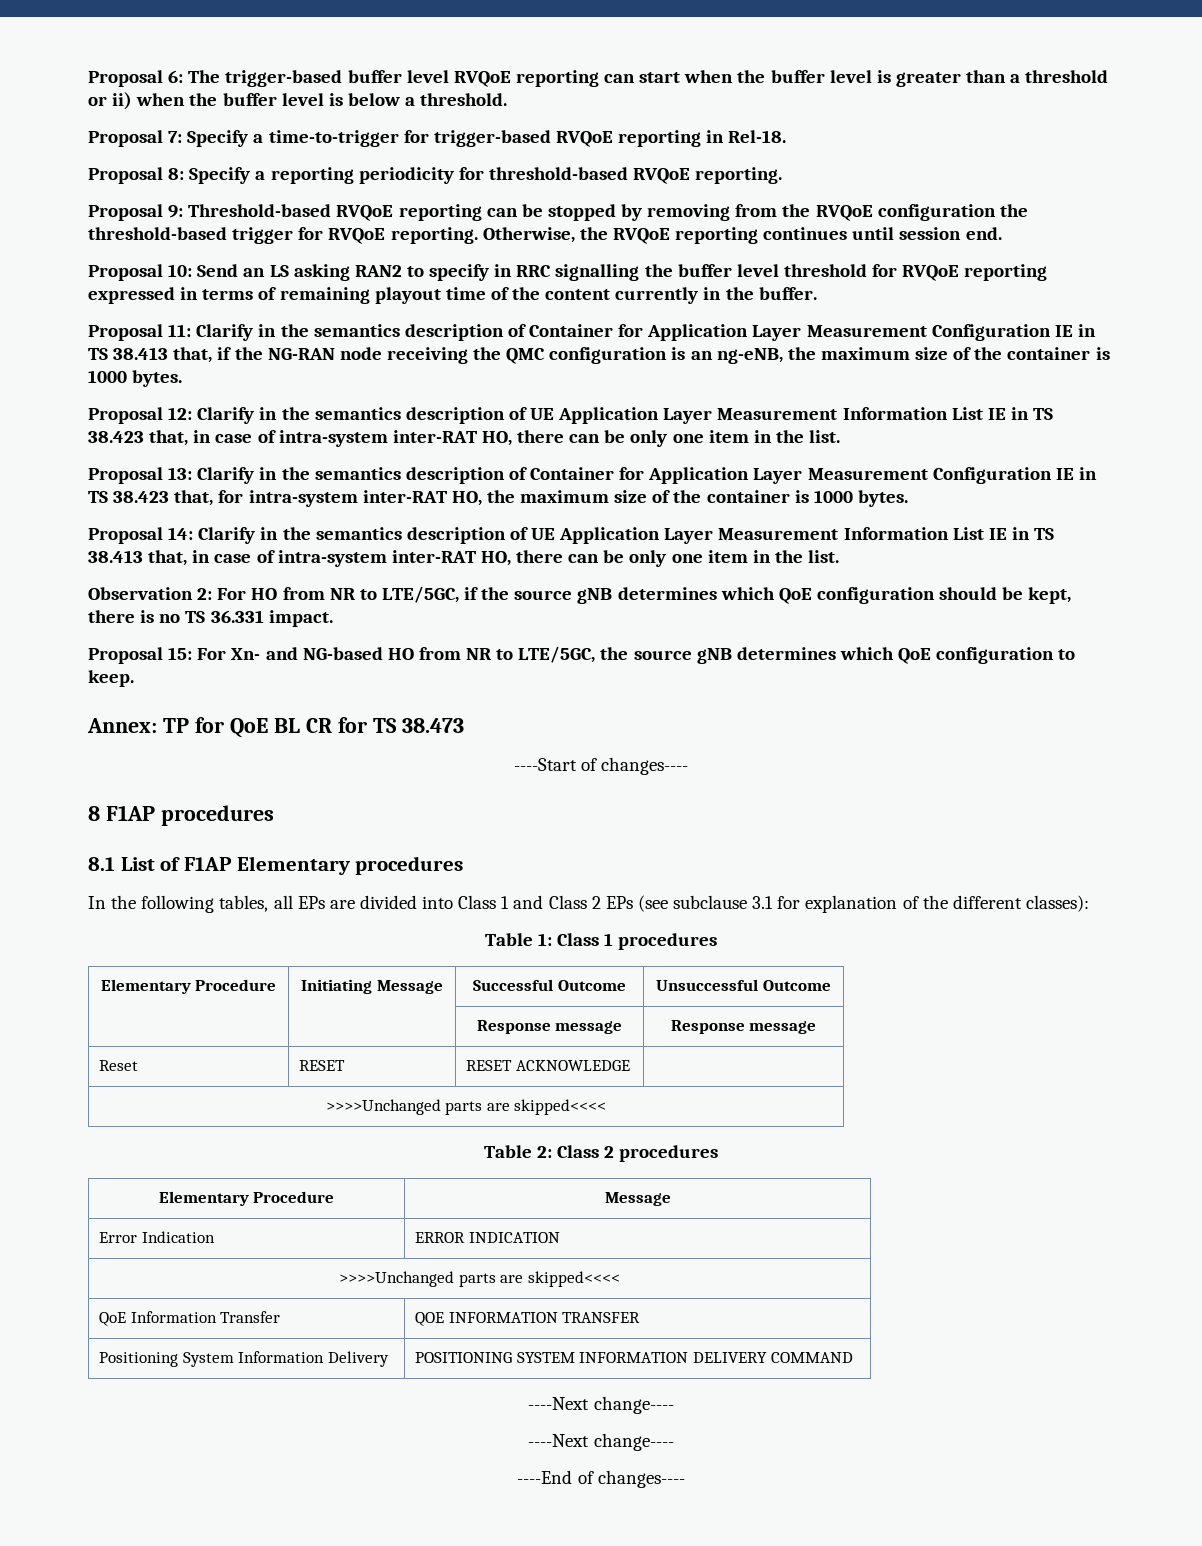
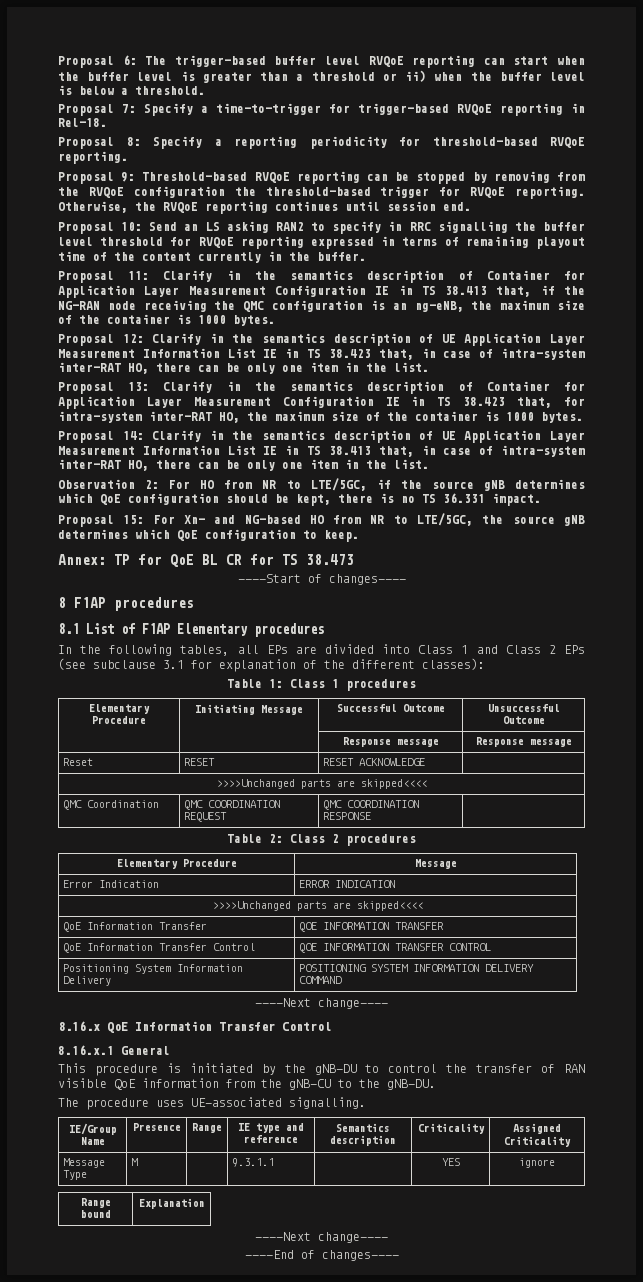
(607, 1107) none -> [63,800,160,810] [184,800,281,810] [184,812,228,822] [323,800,420,810] [323,812,372,820] // QMC Coordination | QMC COORDINATION REQUEST | QMC COORDINATION RESPONSE |
(641, 1317) none -> [63,943,256,953] [299,943,492,953] // QoE Information Transfer Control | QOE INFORMATION TRANSFER CONTROL
(674, 1405) none -> [58,1021,331,1033] [58,1045,170,1055] [58,1063,586,1076] [58,1078,436,1090] [58,1097,366,1110] [68,1123,117,1135] [80,1137,105,1145] [132,1123,181,1131] [192,1123,222,1133] [238,1123,304,1133] [244,1135,298,1143] [336,1123,390,1132] [330,1135,396,1146] [417,1123,485,1134] [513,1123,561,1134] [504,1136,571,1147] [63,1158,106,1168] [63,1170,88,1180] [131,1158,139,1166] [232,1158,275,1167] [441,1158,460,1166] [519,1158,555,1168] [80,1198,111,1208] [80,1210,111,1218] [138,1198,205,1209] // 8.16.x QoE Information Transfer Control // 8.16.x.1 General // This procedure is initiated by the gNB-DU to control the transfer of RAN visible QoE information from the gNB-CU to the gNB-DU. // The procedure uses UE-associated signalling. // IE/Group Name | Presence | Range | IE type and reference | Semantics description | Criticality | Assigned Criticality // Message Type | M | | 9.3.1.1 | | YES | ignore // Range bound | Explanation

